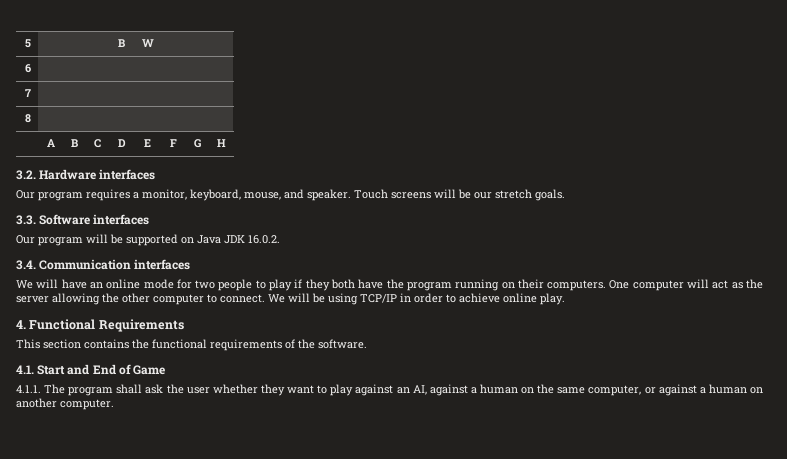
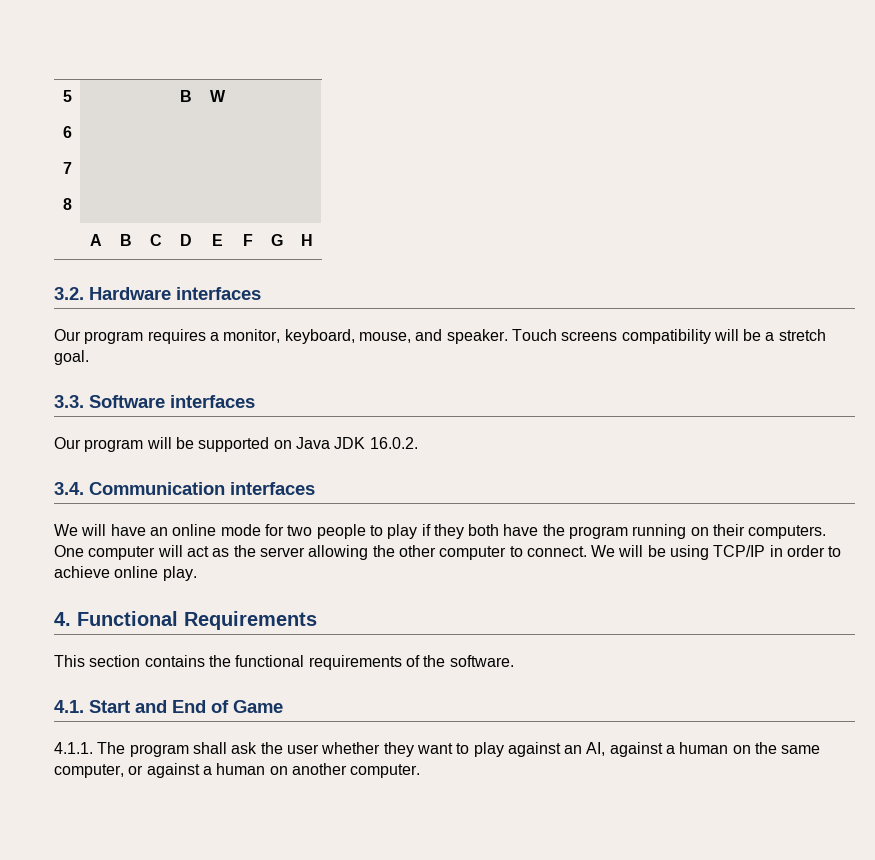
[434,189,565,201] will be our stretch goals. -> [621,329,826,344] [54,350,89,365] compatibility will be a stretch goal.

